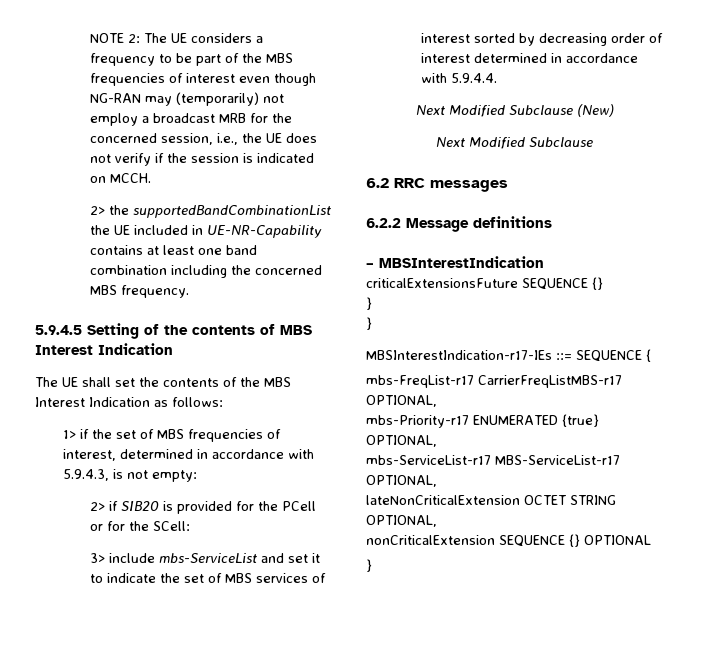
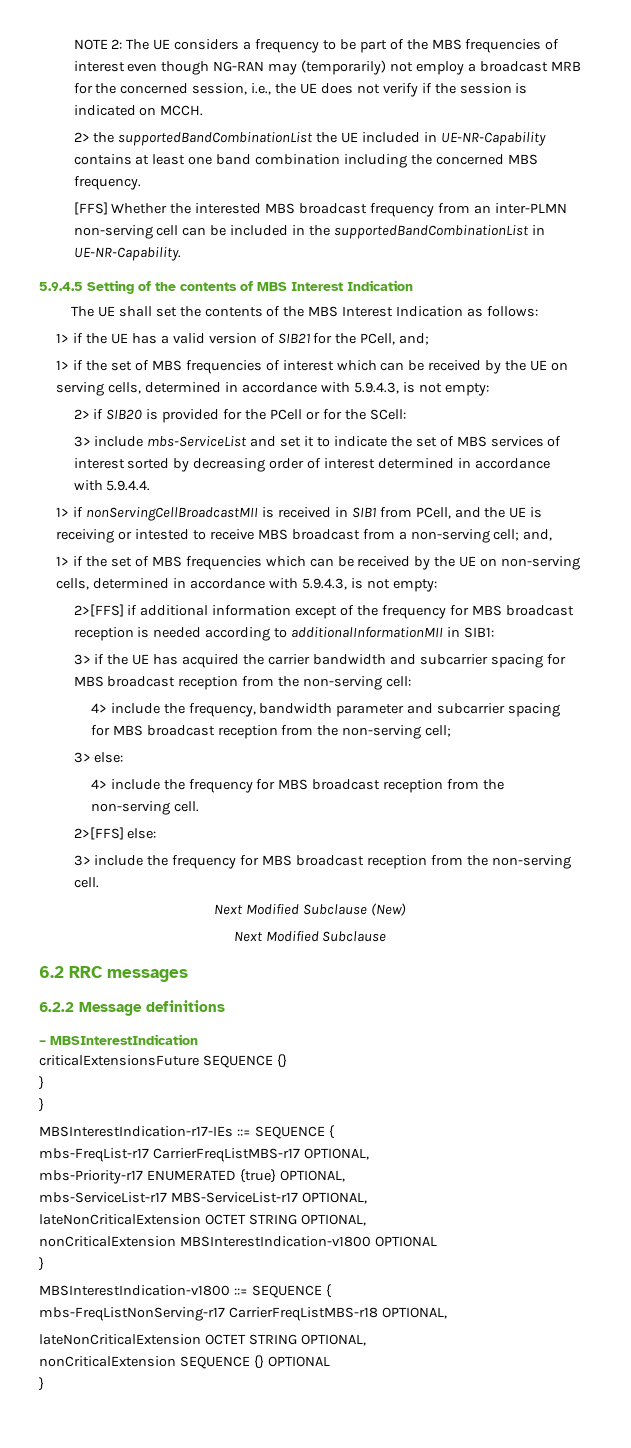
(190, 291) none -> [73,202,567,217] [73,225,545,239] [73,247,181,261] // [FFS] Whether the interested MBS broadcast frequency from an inter-PLMN non-serving cell can be included in the supportedBandCombinationList in UE-NR-Capability.
(223, 402) none -> [56,333,430,345] // 1> if the UE has a valid version of SIB21 for the PCell, and;
[62,449,116,461] interest, -> [282,360,568,374] [56,382,142,396] interest which can be received by the UE on serving cells,
(498, 78) none -> [56,507,543,521] [56,529,553,543] [56,556,580,570] [56,578,437,592] [73,604,574,619] [73,627,494,641] [73,654,566,668] [73,676,412,690] [90,703,561,717] [90,725,452,739] [73,752,124,763] [90,779,505,793] [90,801,199,815] [73,827,157,840] [73,855,571,869] [73,877,99,888] // 1> if nonServingCellBroadcastMII is received in SIB1 from PCell, and the UE is receiving or intested to receive MBS broadcast from a non-serving cell; and, // 1> if the set of MBS frequencies which can be received by the UE on non-serving cells, determined in accordance with 5.9.4.3, is not empty: // 2>[FFS] if additional information except of the frequency for MBS broadcast reception is needed according to additionalInformationMII in SIB1: // 3> if the UE has acquired the carrier bandwidth and subcarrier spacing for MBS broadcast reception from the non-serving cell: // 4> include the frequency, bandwidth parameter and subcarrier spacing for MBS broadcast reception from the non-serving cell; // 3> else: // 4> include the frequency for MBS broadcast reception from the non-serving cell. // 2>[FFS] else: // 3> include the frequency for MBS broadcast reception from the non-serving cell.
(437, 521) none -> [39,1236,437,1247] [39,1257,44,1271] [39,1284,331,1298] [39,1307,447,1321] [39,1334,366,1346] // nonCriticalExtension MBSInterestIndication-v1800 OPTIONAL // } // MBSInterestIndication-v1800 ::= SEQUENCE { // mbs-FreqListNonServing-r17 CarrierFreqListMBS-r18 OPTIONAL, // lateNonCriticalExtension OCTET STRING OPTIONAL,

